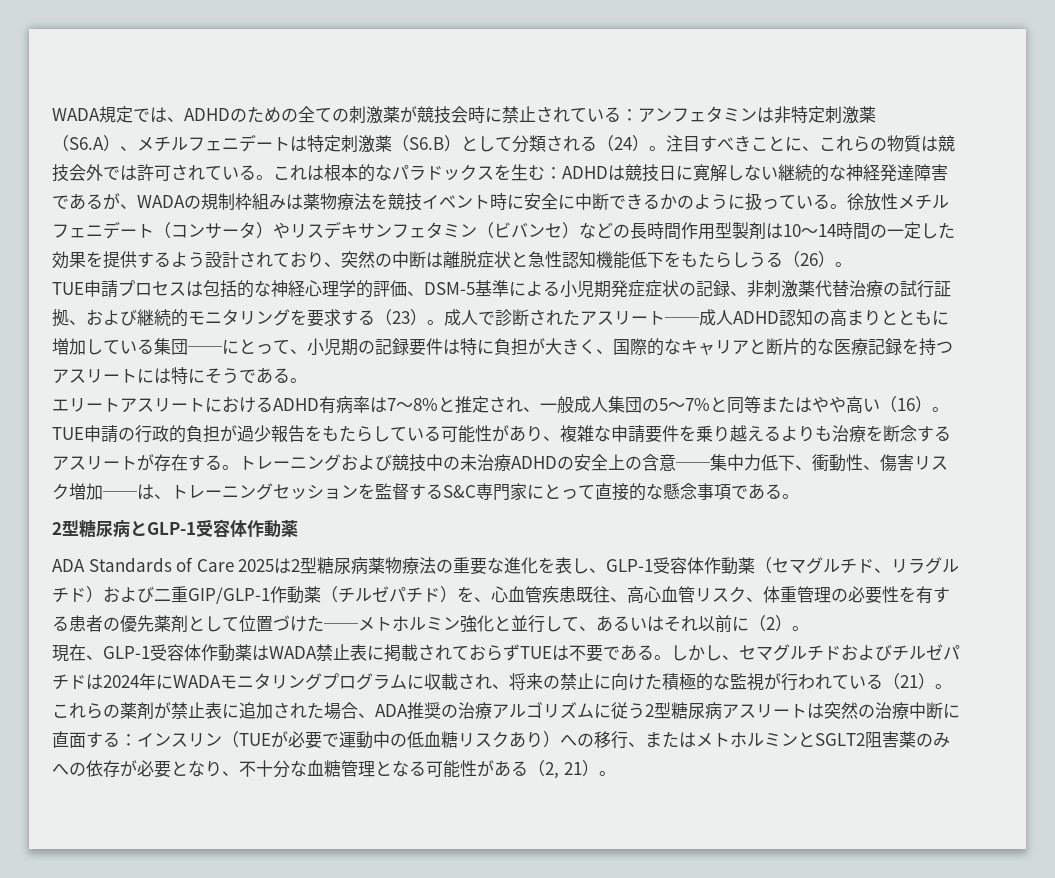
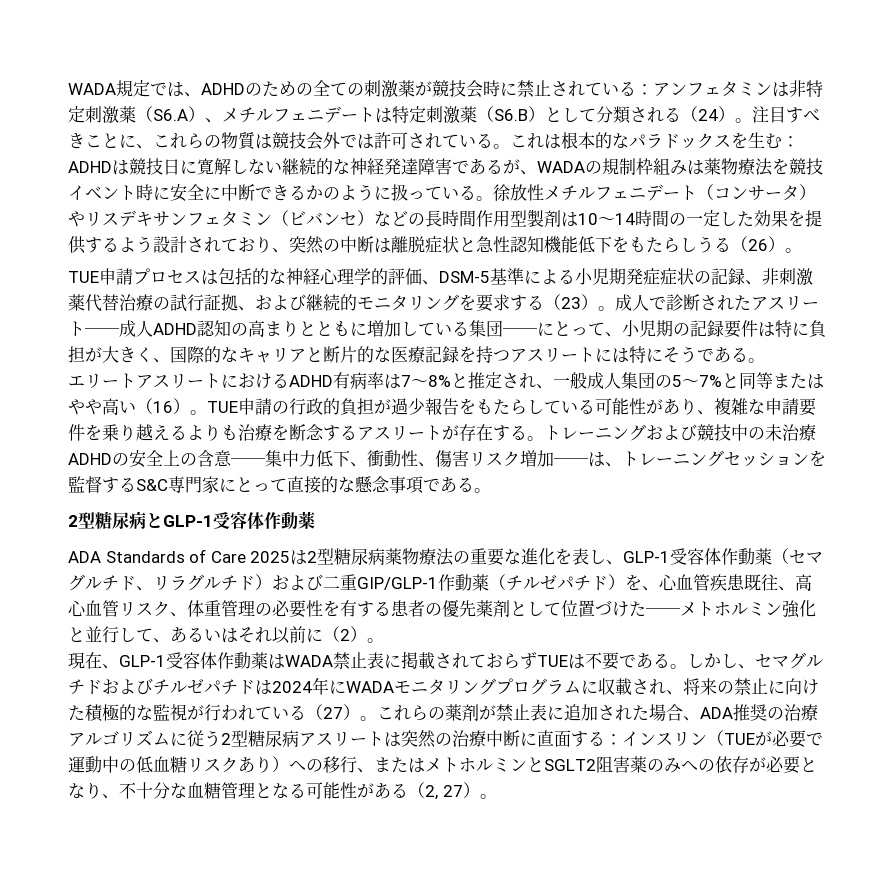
[900,675,918,688] 21 -> [323,707,343,719] 27
[563,762,582,775] 21 -> [442,785,463,797] 27

